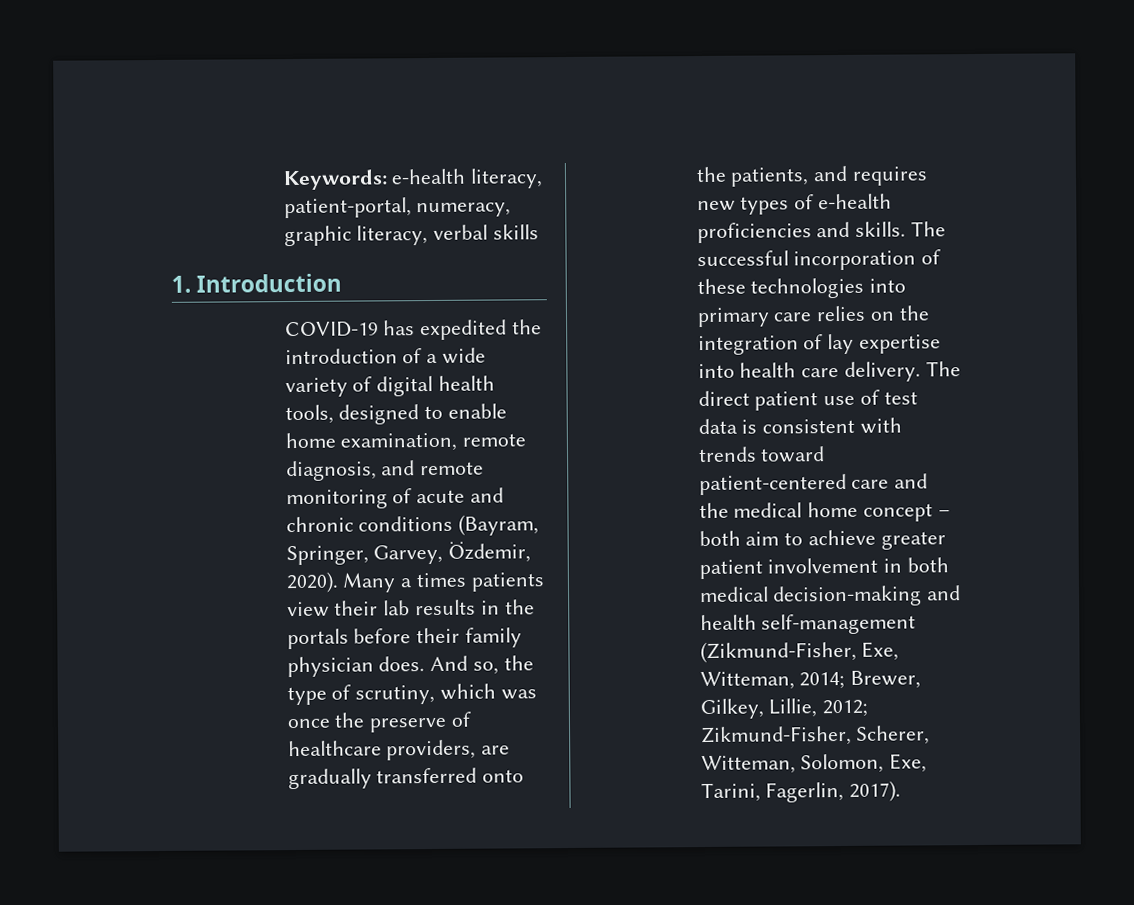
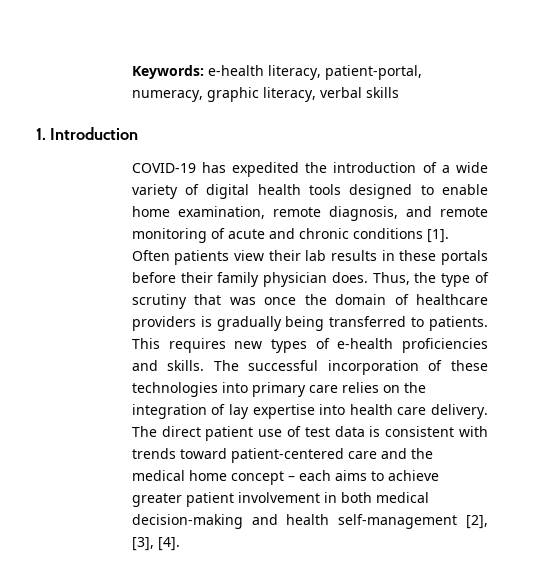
[284,404,334,425] tools, -> [309,184,342,195] tools
[458,514,540,536] [285,541,532,566] [285,571,466,594] (Bayram, Springer, Garvey, Özdemir, 2020). Many a times -> [426,229,449,243] [131,250,170,261] [1]. Often
[504,599,535,615] the -> [399,250,437,261] these
[430,655,499,675] And so, -> [372,272,410,285] Thus,
[355,683,496,705] scrutiny, which -> [131,294,222,309] scrutiny that
[369,717,448,733] preserve -> [335,294,387,305] domain
[386,739,511,761] [287,767,525,790] [695,165,849,187] providers, are gradually transferred onto the patients, and -> [131,316,488,331] [131,338,160,349] providers is gradually being transferred to patients. This
[698,530,780,547] both aim -> [298,470,367,481] each aims
[699,640,900,664] [699,670,922,691] [699,698,869,720] [700,725,931,747] [700,753,928,775] [700,780,902,803] (Zikmund-Fisher, Exe, Witteman, 2014; Brewer, Gilkey, Lillie, 2012; Zikmund-Fisher, Scherer, Witteman, Solomon, Exe, Tarini, Fagerlin, 2017). -> [466,515,489,529] [131,537,180,551] [2], [3], [4].

